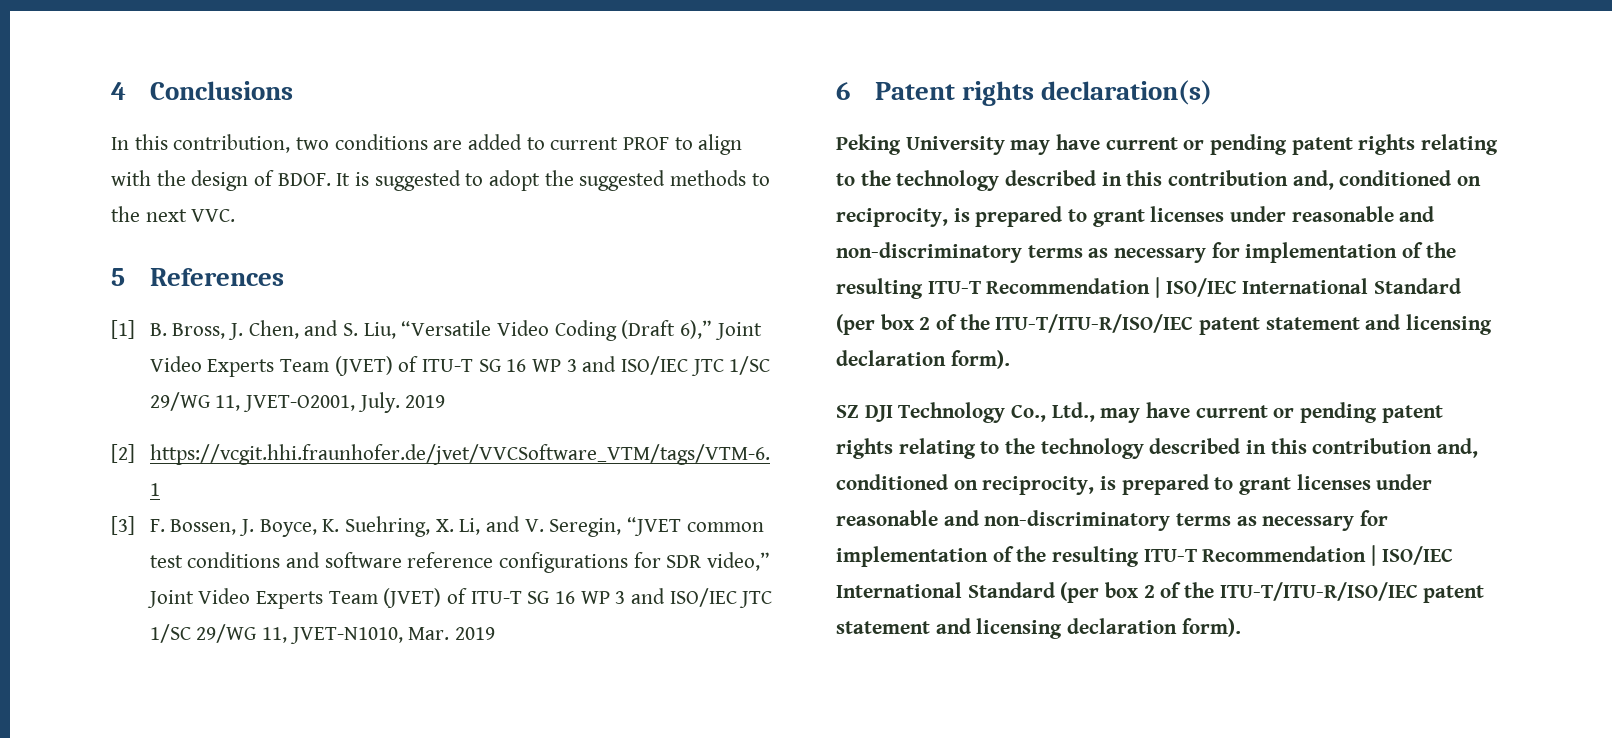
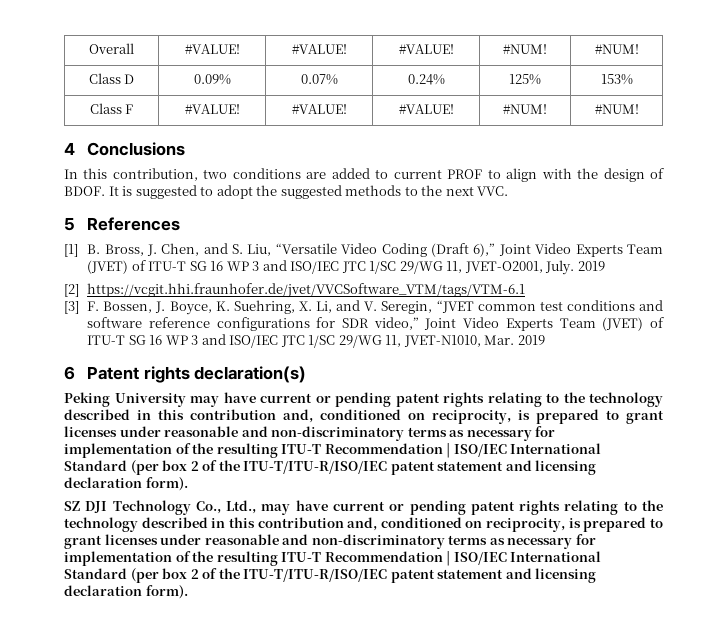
(111, 91) none -> [89,43,134,54] [184,44,240,54] [291,44,347,54] [398,44,454,54] [503,44,547,54] [594,44,639,54] [88,73,135,84] [193,74,231,85] [300,74,338,85] [407,74,445,85] [509,74,541,85] [600,74,633,85] [89,103,134,114] [184,104,240,114] [291,104,347,114] [398,104,454,114] [503,104,547,114] [594,104,639,114] Overall | #VALUE! | #VALUE! | #VALUE! | #NUM! | #NUM! // Class D | 0.09% | 0.07% | 0.24% | 125% | 153% // Class F | #VALUE! | #VALUE! | #VALUE! | #NUM! | #NUM! //

